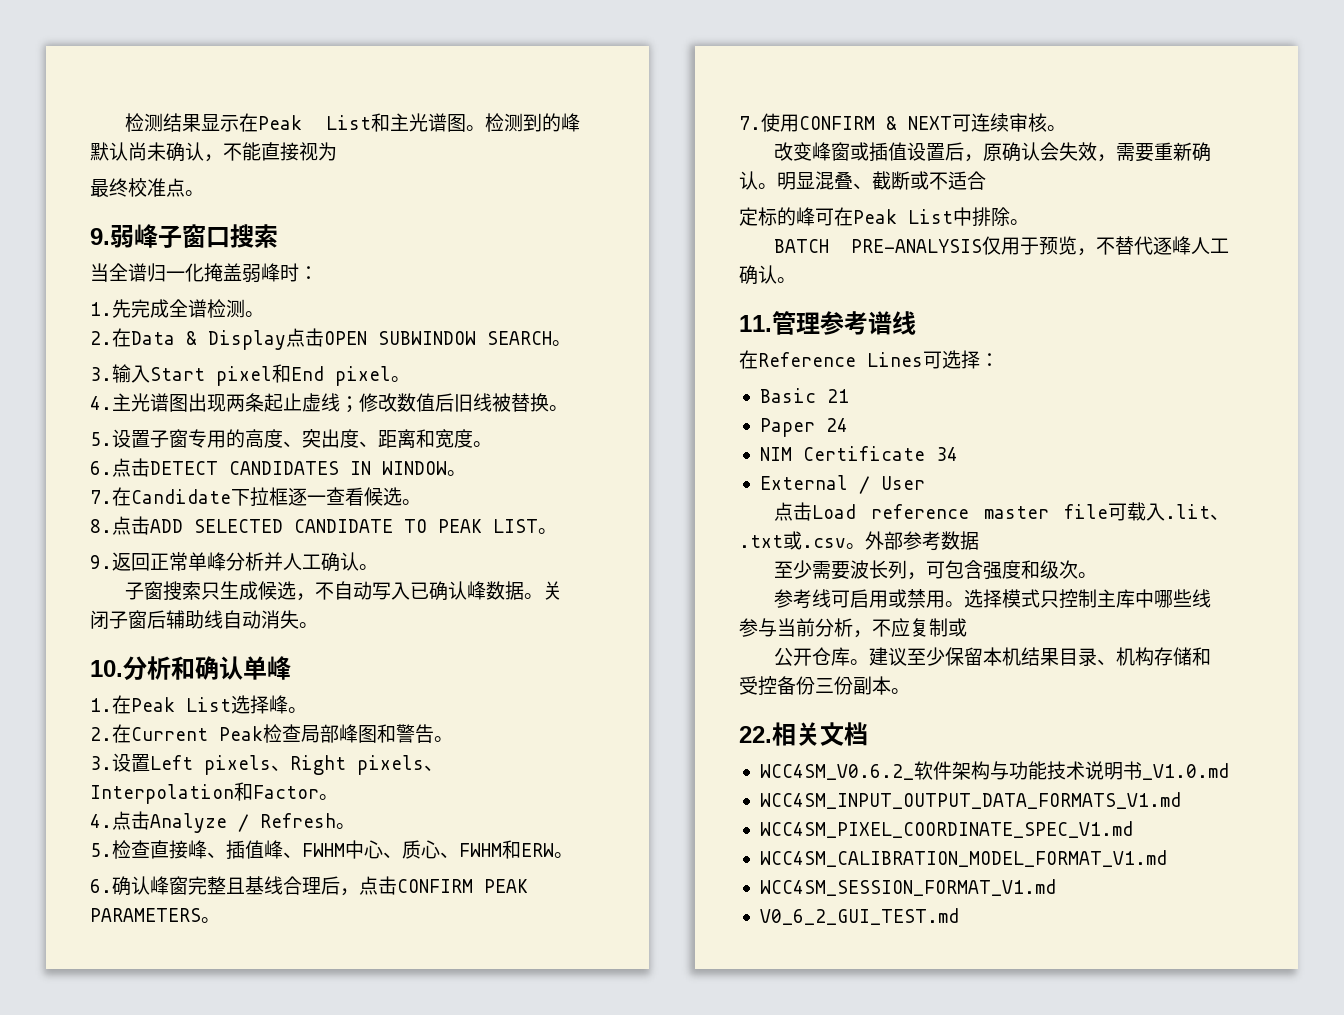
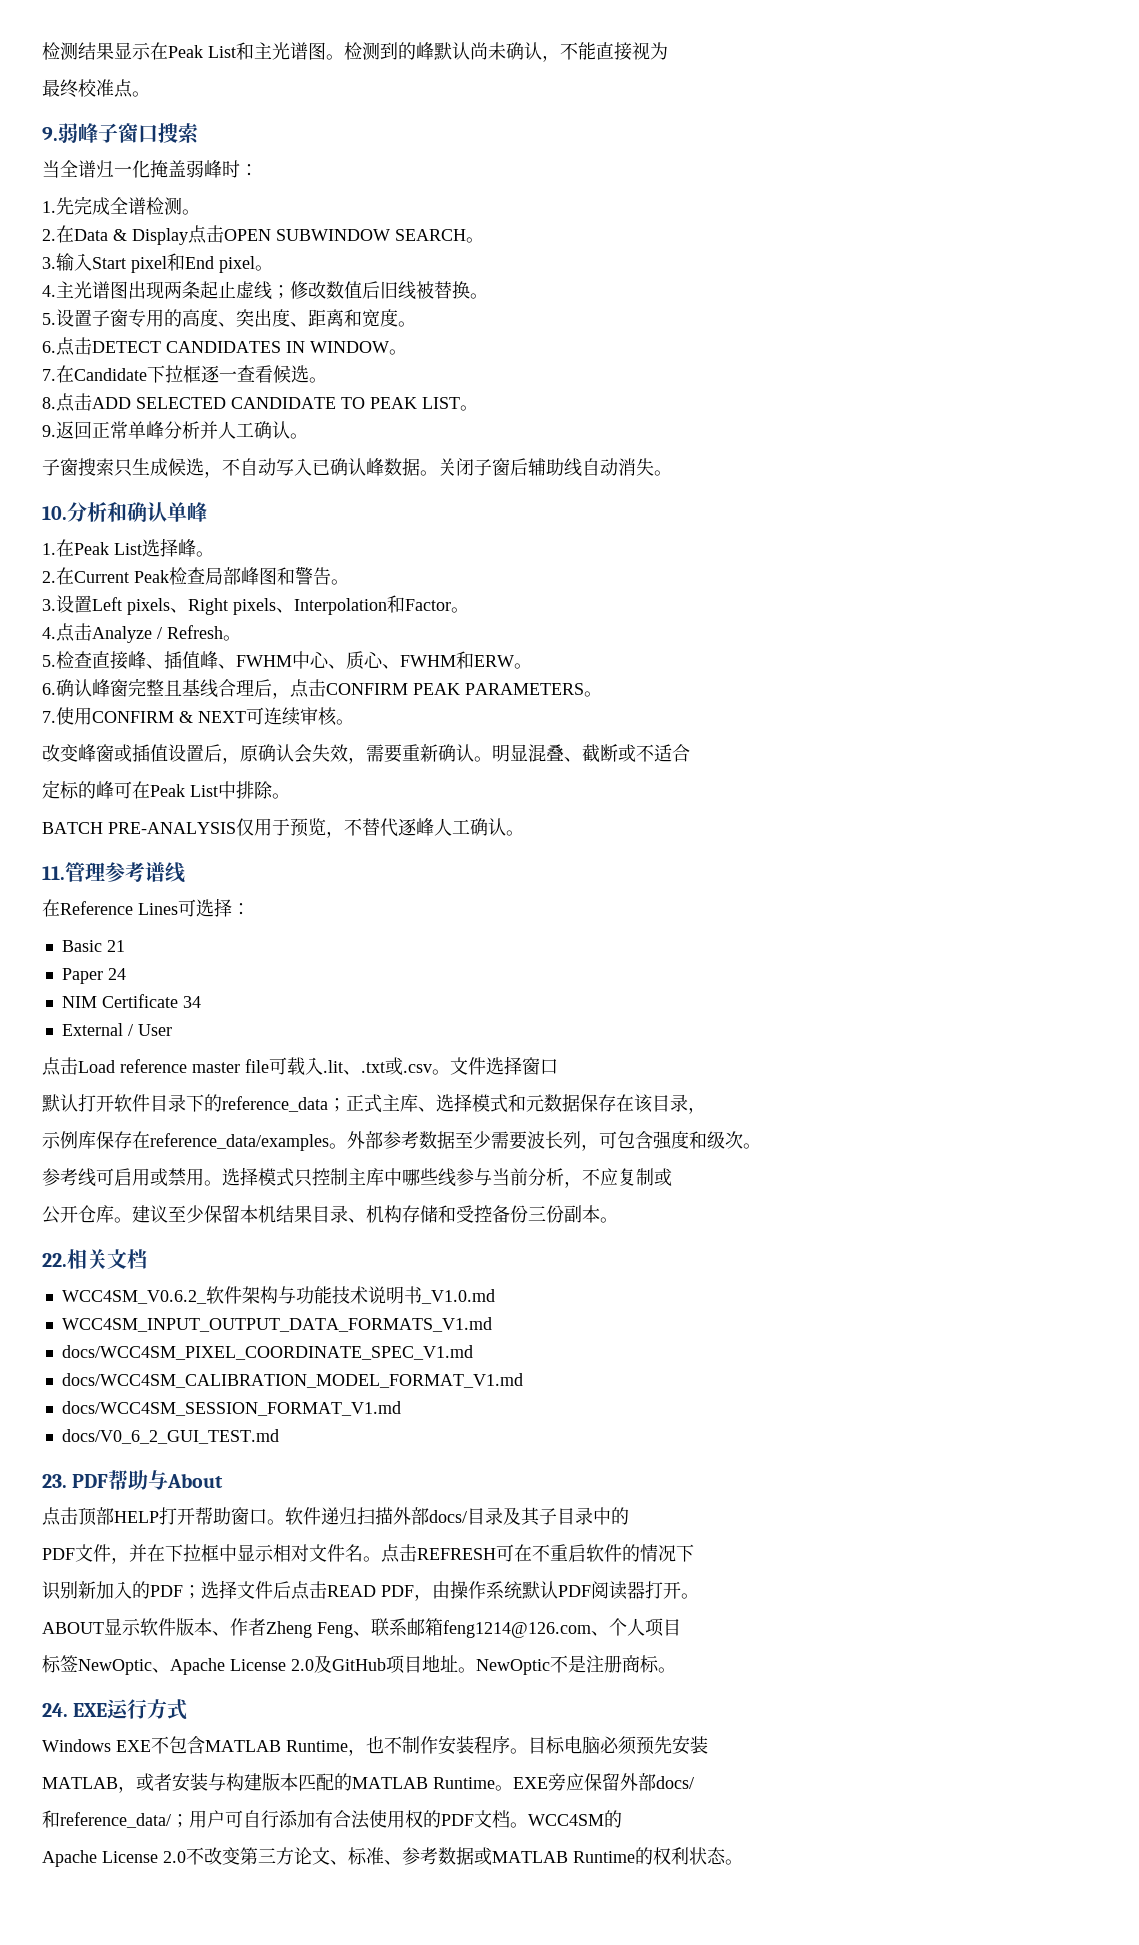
(865, 546) none -> [450,1056,558,1075] [42,1093,706,1114] [42,1131,347,1151] 文件选择窗口 // 默认打开软件目录下的reference_data；正式主库、选择模式和元数据保存在该目录， // 示例库保存在reference_data/examples。
(979, 540) // -> (455, 1140) none
[759,821,1133,838] [759,850,1167,867] [759,879,1056,896] [759,908,959,925] WCC4SM_PIXEL_COORDINATE_SPEC_V1.md // WCC4SM_CALIBRATION_MODEL_FORMAT_V1.md // WCC4SM_SESSION_FORMAT_V1.md // V0_6_2_GUI_TEST.md -> [61,1345,473,1360] [61,1373,523,1388] [61,1401,401,1416] [61,1429,279,1444] [42,1470,224,1490] [42,1507,629,1526] [42,1544,694,1564] [42,1580,699,1601] [42,1618,681,1638] [42,1655,676,1675] [42,1699,188,1720] [42,1735,708,1756] [42,1772,694,1793] [42,1810,622,1829] [42,1847,743,1867] docs/WCC4SM_PIXEL_COORDINATE_SPEC_V1.md // docs/WCC4SM_CALIBRATION_MODEL_FORMAT_V1.md // docs/WCC4SM_SESSION_FORMAT_V1.md // docs/V0_6_2_GUI_TEST.md // 23. PDF帮助与About // 点击顶部HELP打开帮助窗口。软件递归扫描外部docs/目录及其子目录中的 // PDF文件，并在下拉框中显示相对文件名。点击REFRESH可在不重启软件的情况下 // 识别新加入的PDF；选择文件后点击READ PDF，由操作系统默认PDF阅读器打开。 // ABOUT显示软件版本、作者Zheng Feng、联系邮箱feng1214@126.com、个人项目 // 标签NewOptic、Apache License 2.0及GitHub项目地址。NewOptic不是注册商标。 // 24. EXE运行方式 // Windows EXE不包含MATLAB Runtime，也不制作安装程序。目标电脑必须预先安装 // MATLAB，或者安装与构建版本匹配的MATLAB Runtime。EXE旁应保留外部docs/ // 和reference_data/；用户可自行添加有合法使用权的PDF文档。WCC4SM的 // Apache License 2.0不改变第三方论文、标准、参考数据或MATLAB Runtime的权利状态。

